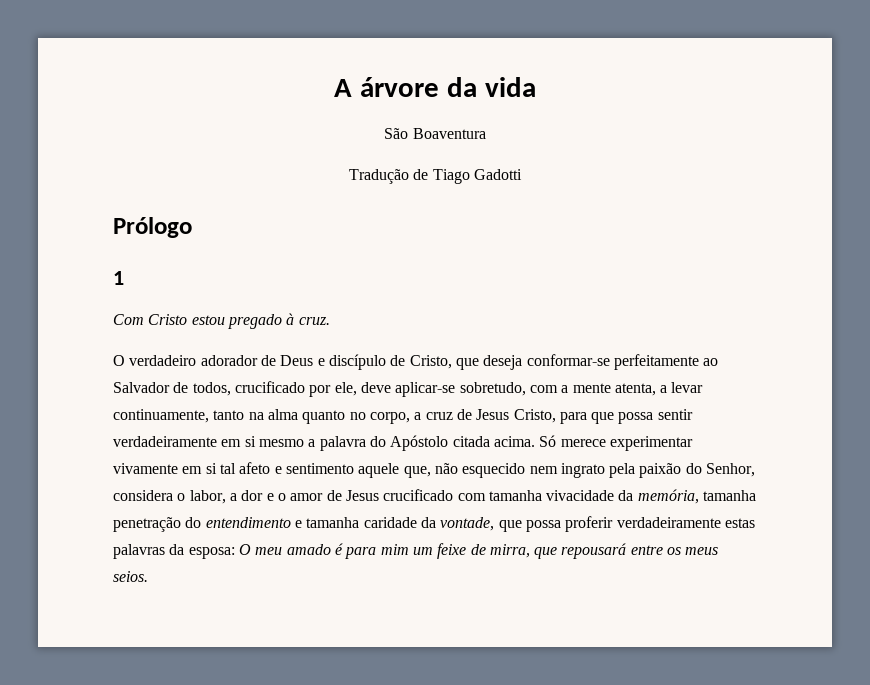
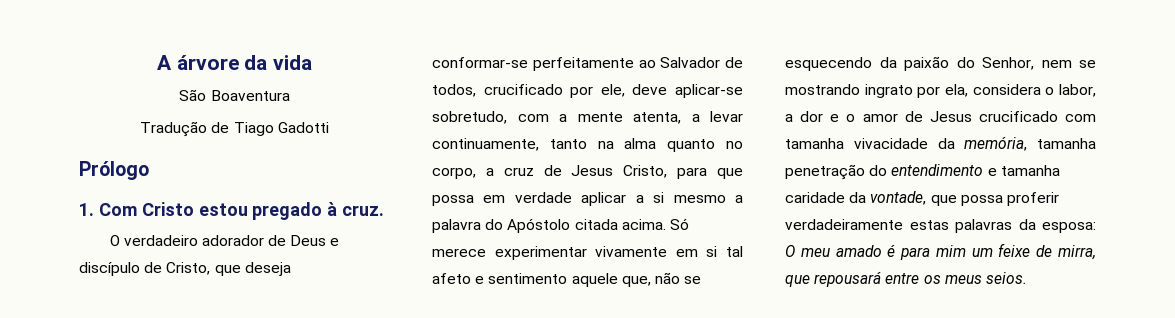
[113,271,124,285] 1 // -> [79,203,94,216] 1.
[657,409,693,420] [113,436,242,447] sentir verdadeiramente em -> [483,192,644,206] em verdade aplicar a
[462,463,756,478] esquecido nem ingrato pela paixão do Senhor, -> [684,276,702,284] [785,56,1096,71] [785,84,968,98] se esquecendo da paixão do Senhor, nem se mostrando ingrato por ela,

